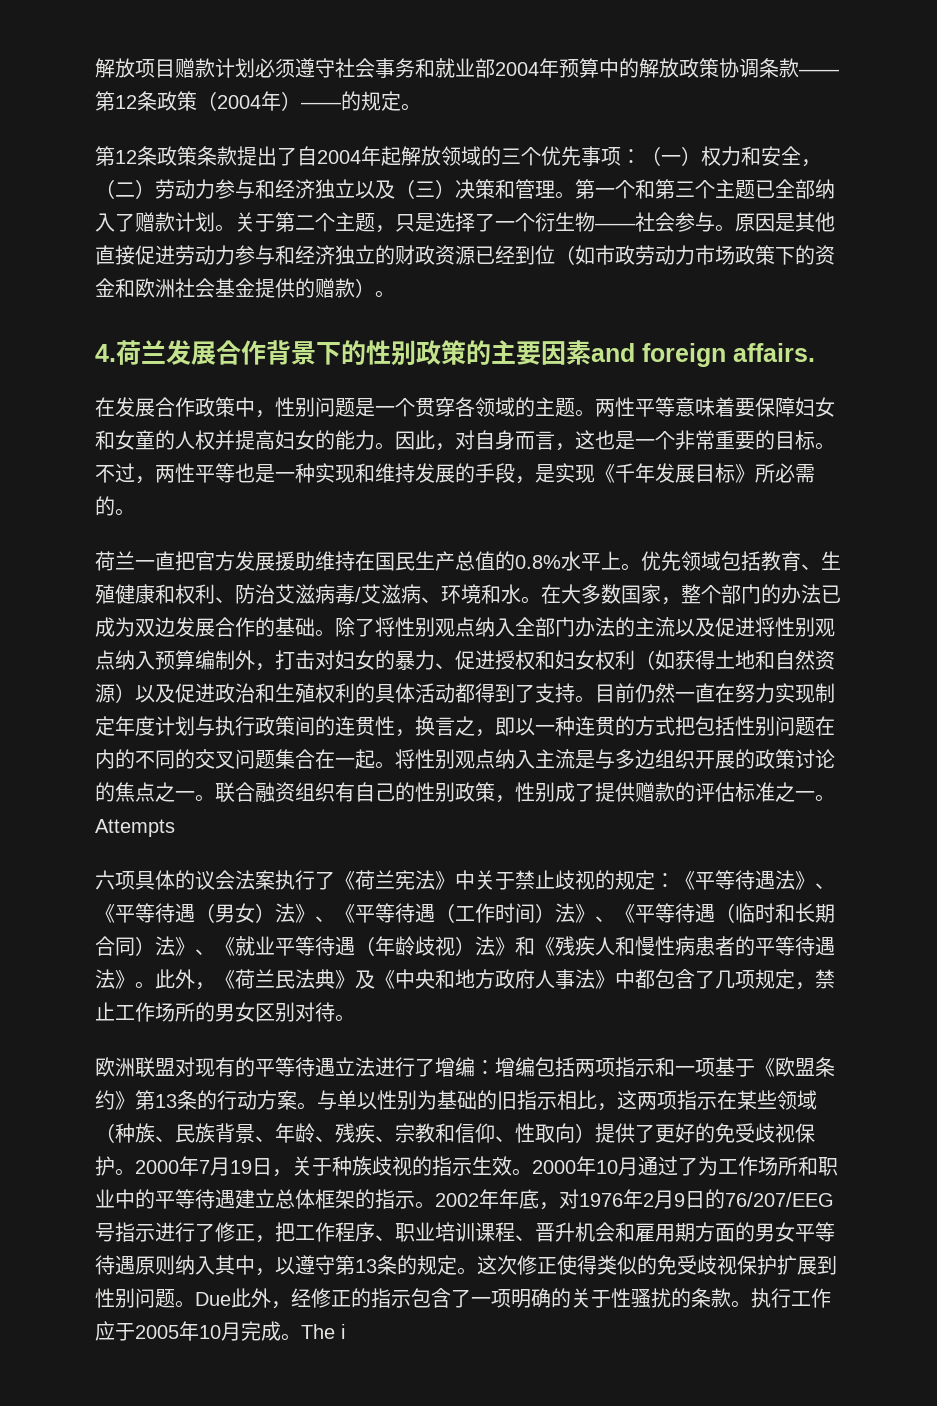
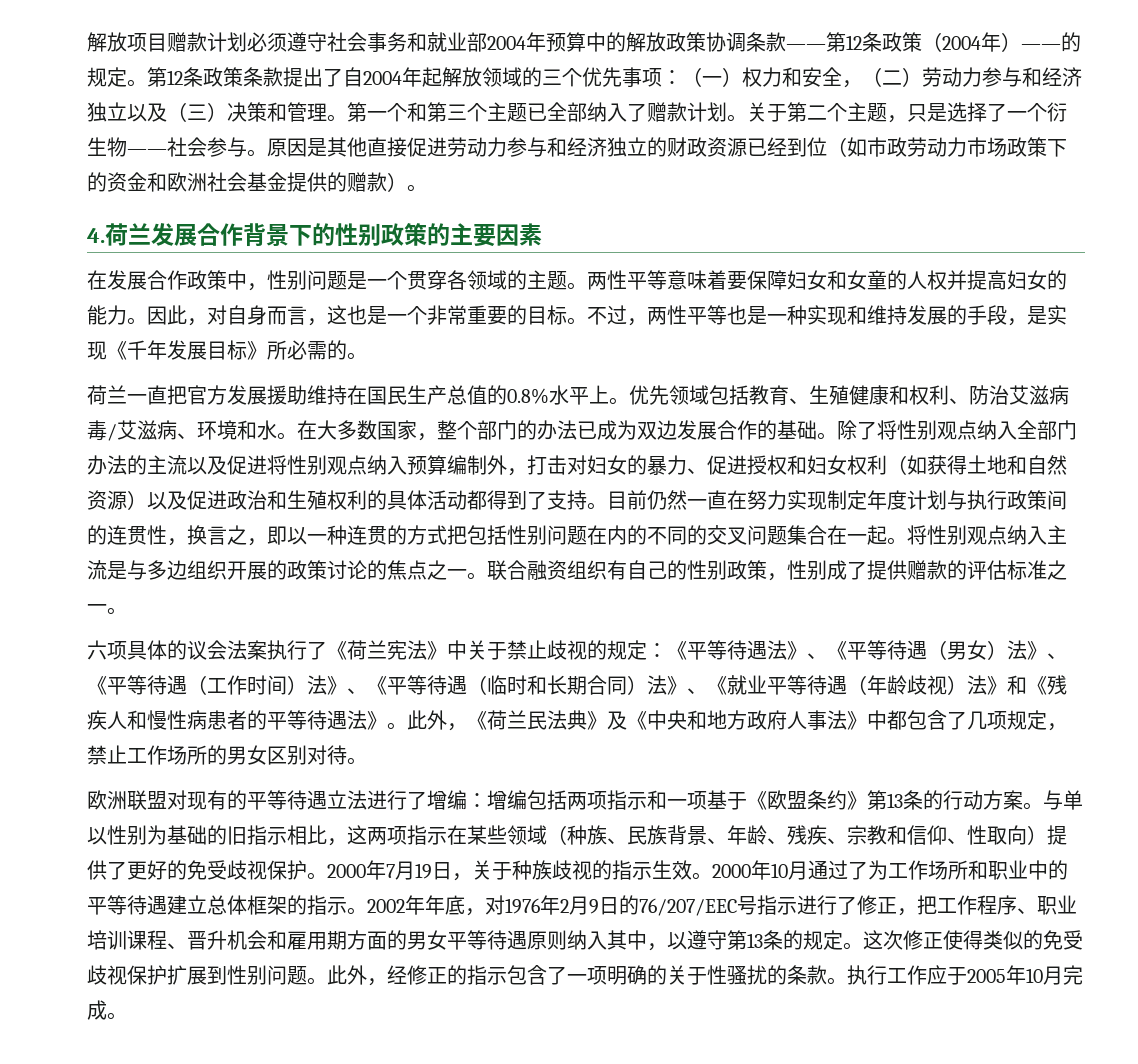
(421, 107) // -> (147, 83) none
[591,343,815,367] and foreign affairs. -> (542, 234) none
[95,819,175,837] Attempts -> (127, 611) none
[725,1192,834,1207] 76/207/EEG -> [639,898,737,916] 76/207/EEC
[195,1292,231,1306] Due -> (327, 981) none
[301,1324,345,1339] The i -> (127, 1016) none

